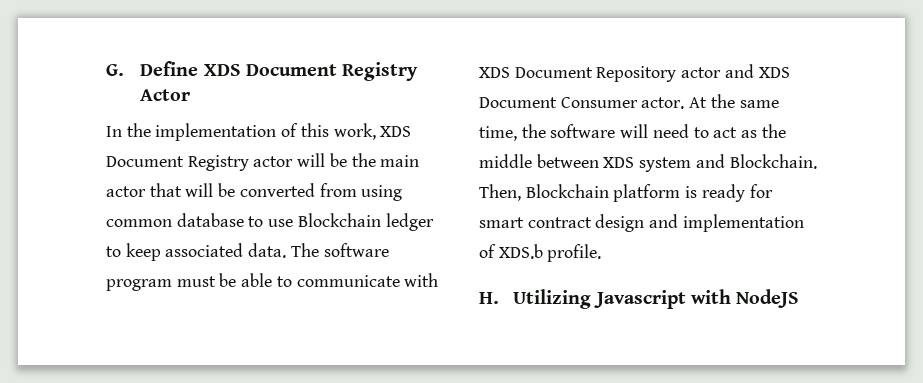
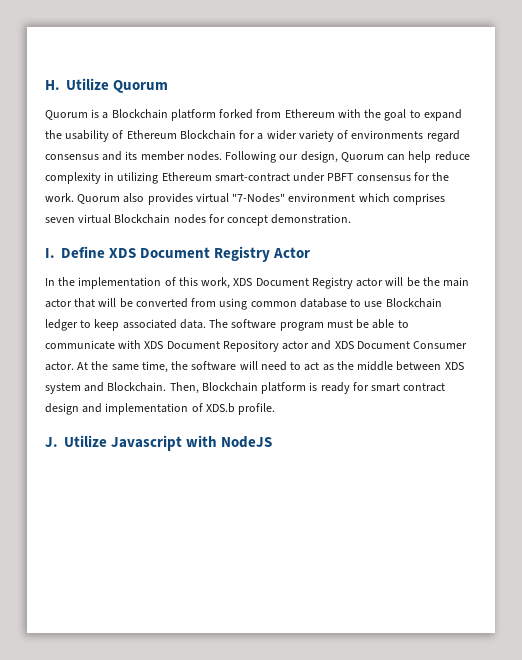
[106,64,124,76] G. -> [45,78,169,93] [45,109,462,121] [45,130,460,142] [45,151,470,163] [45,172,450,184] [45,193,445,205] [45,214,352,226] [45,248,55,258] H. Utilize Quorum // Quorum is a Blockchain platform forked from Ethereum with the goal to expand the usability of Ethereum Blockchain for a wider variety of environments regard consensus and its member nodes. Following our design, Quorum can help reduce complexity in utilizing Ethereum smart-contract under PBFT consensus for the work. Quorum also provides virtual "7-Nodes" environment which comprises seven virtual Blockchain nodes for concept demonstration. // I.
[479,289,592,309] H. Utilizing -> [45,435,107,447] J. Utilize

